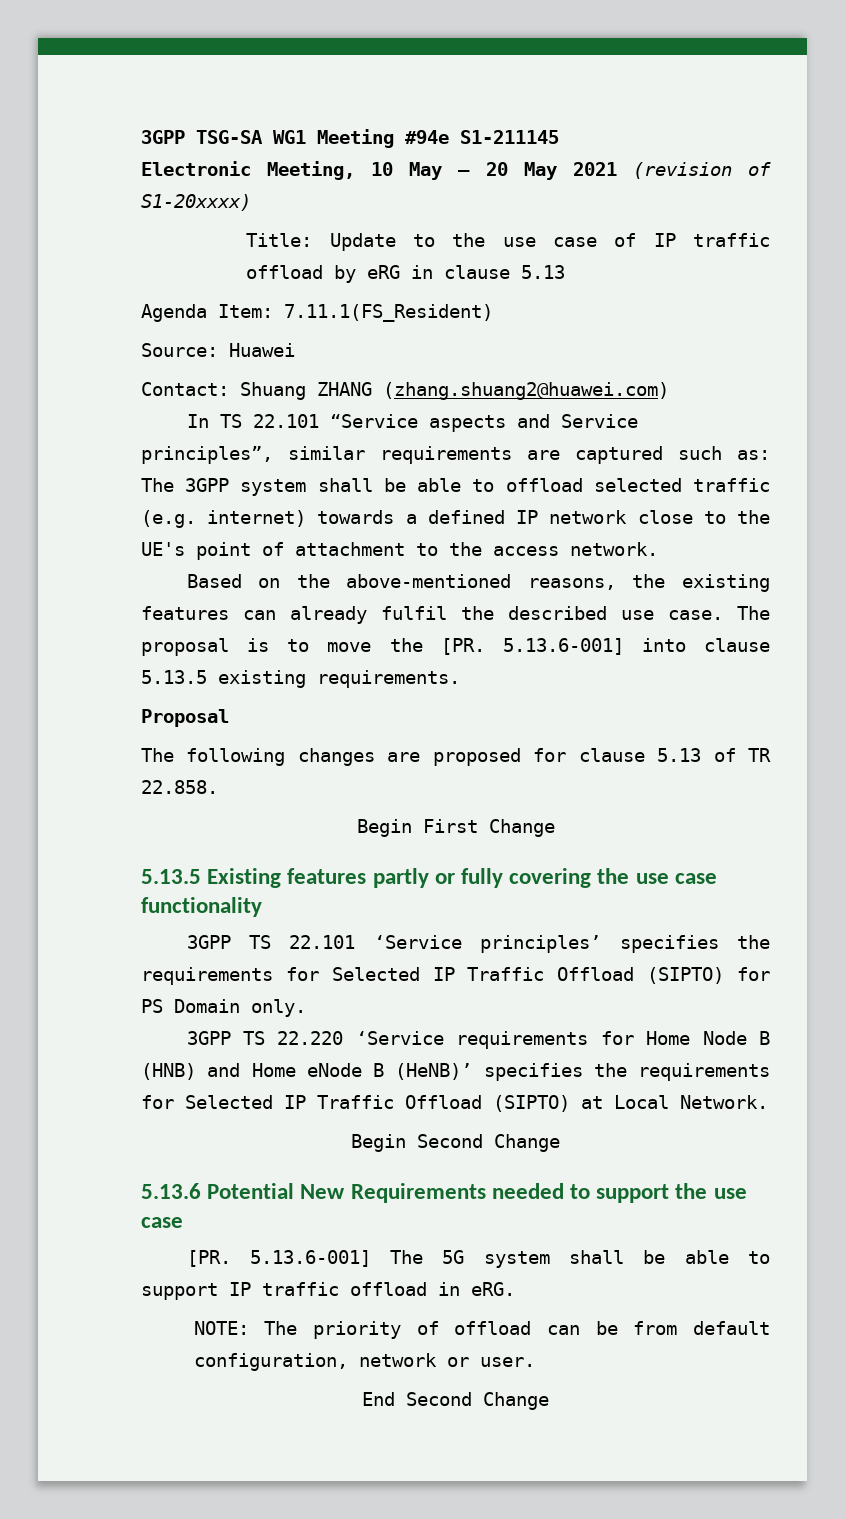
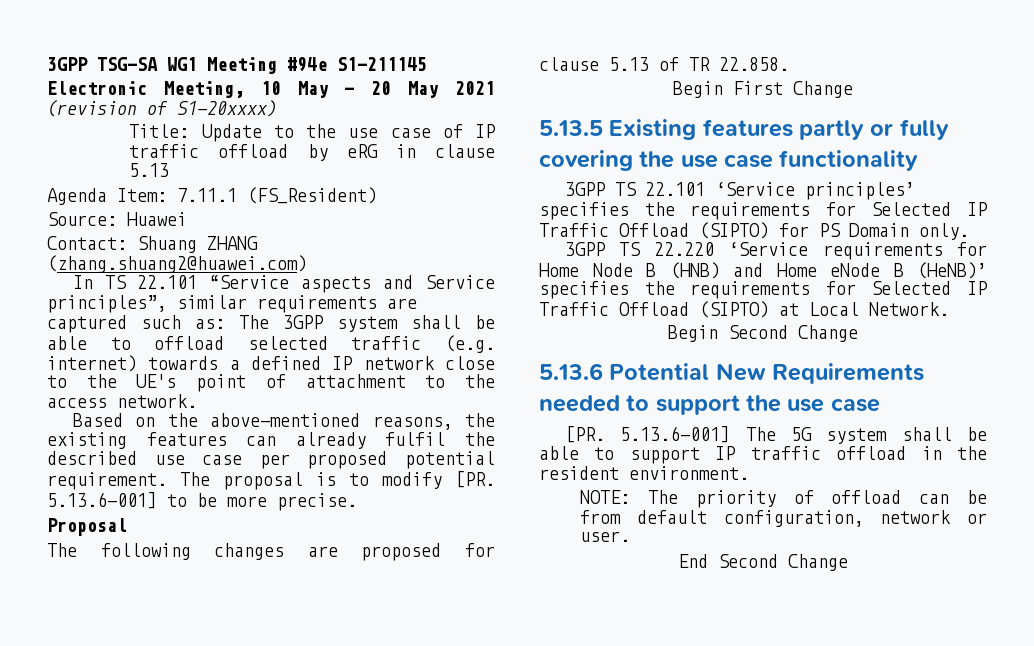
[284,304,493,322] 7.11.1(FS_Resident) -> [177,187,377,204] 7.11.1 (FS_Resident)
[668,606,770,620] [141,638,770,656] [141,670,460,688] case. The proposal is to move the [PR. 5.13.6-001] into clause 5.13.5 existing requirements. -> [202,451,495,469] [47,471,495,490] [47,492,357,511] case per proposed potential requirement. The proposal is to modify [PR. 5.13.6-001] to be more precise.
[471,1282,515,1296] eRG. -> [957,446,987,460] [539,466,749,480] the resident environment.

